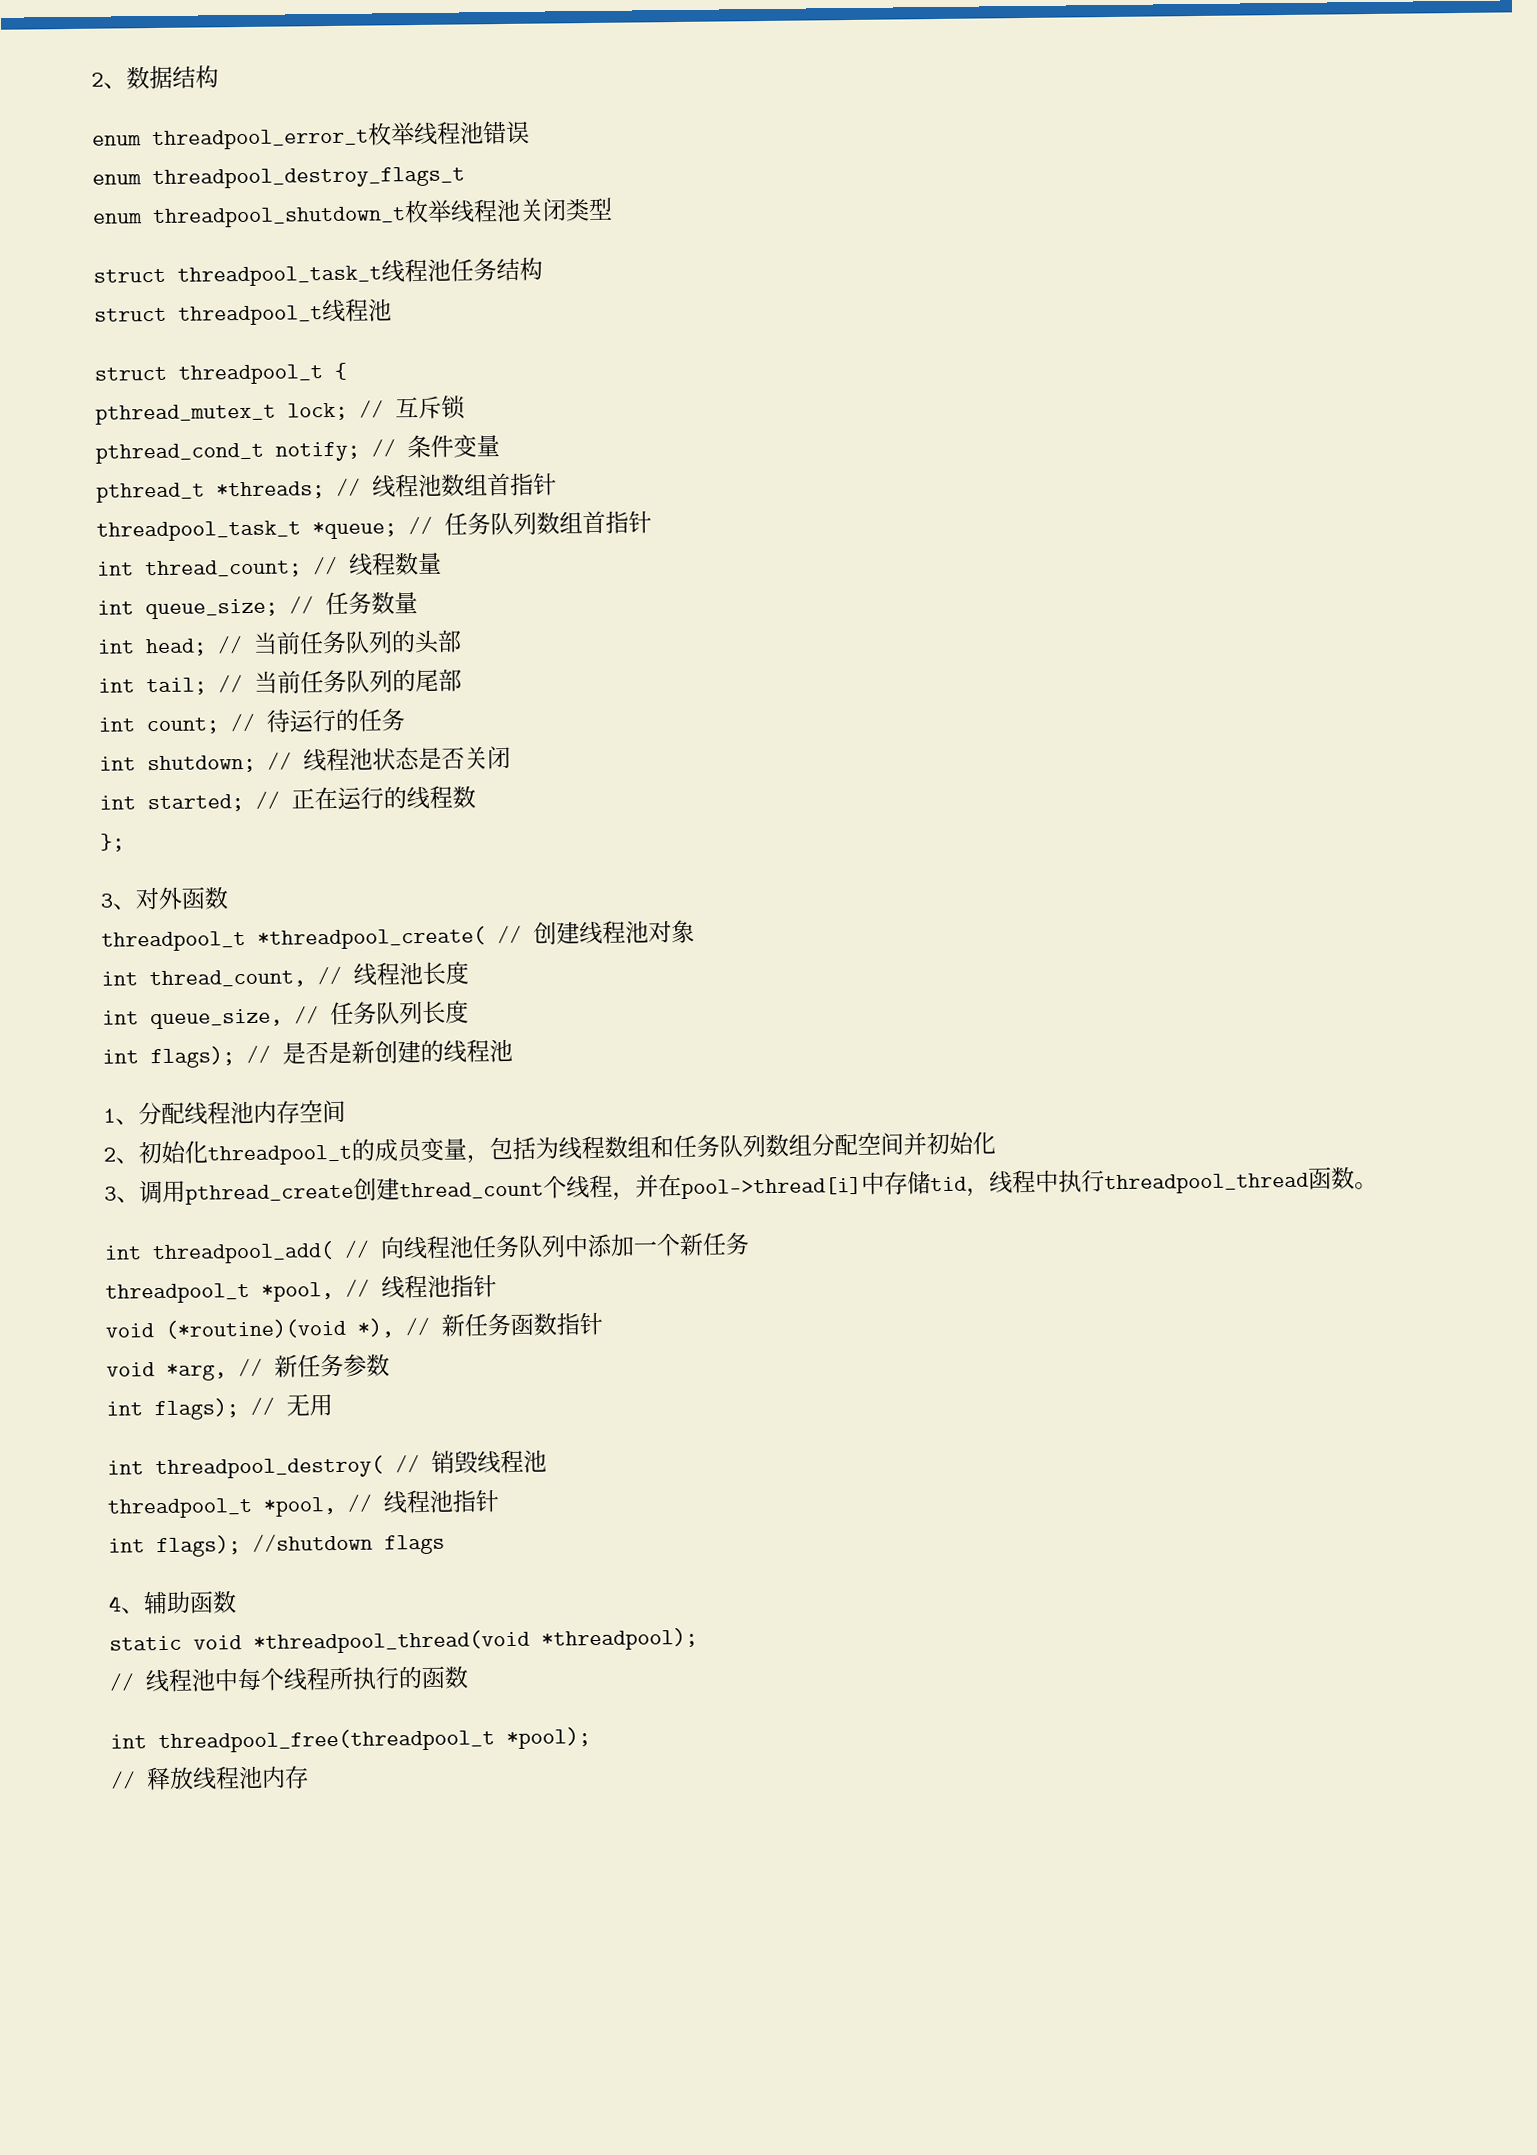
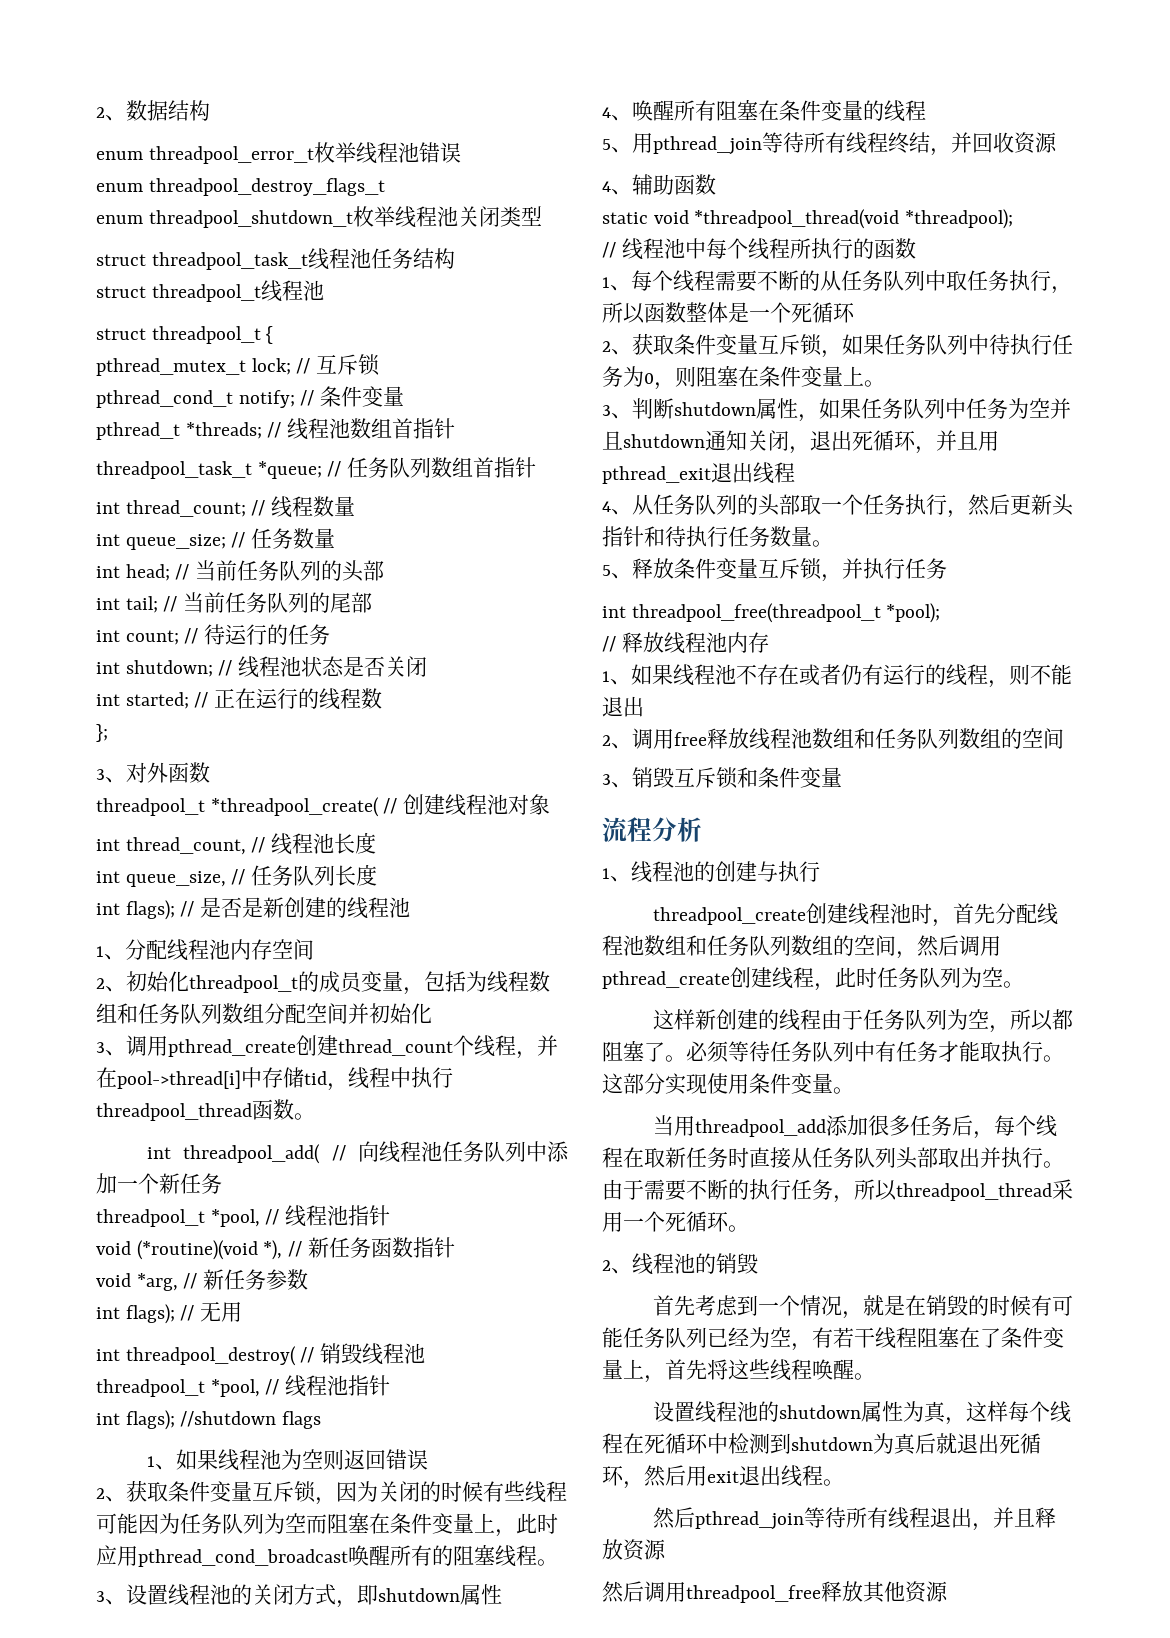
(445, 1544) none -> [146,1449,428,1471] [96,1480,567,1505] [96,1512,558,1537] [96,1544,558,1567] [96,1584,502,1608] [602,99,926,122] [602,132,1057,156] // 1、如果线程池为空则返回错误 // 2、获取条件变量互斥锁，因为关闭的时候有些线程可能因为任务队列为空而阻塞在条件变量上，此时应用pthread_cond_broadcast唤醒所有的阻塞线程。 // 3、设置线程池的关闭方式，即shutdown属性 // 4、唤醒所有阻塞在条件变量的线程 // 5、用pthread_join等待所有线程终结，并回收资源
(469, 1677) none -> [602,270,1072,294] [602,302,855,324] [602,333,1073,358] [602,365,885,390] [602,398,1071,422] [602,430,999,454] [602,462,795,484] [602,494,1074,518] [602,526,833,547] [602,558,947,582] // 1、每个线程需要不断的从任务队列中取任务执行，所以函数整体是一个死循环 // 2、获取条件变量互斥锁，如果任务队列中待执行任务为0，则阻塞在条件变量上。 // 3、判断shutdown属性，如果任务队列中任务为空并且shutdown通知关闭，退出死循环，并且用pthread_exit退出线程 // 4、从任务队列的头部取一个任务执行，然后更新头指针和待执行任务数量。 // 5、释放条件变量互斥锁，并执行任务
(309, 1777) none -> [602,664,1072,688] [602,696,644,717] [602,728,1064,750] [602,767,842,789] [602,817,702,842] [602,861,820,883] [652,903,1058,927] [602,935,1001,959] [602,967,1024,991] [652,1009,1073,1033] [602,1040,1064,1063] [602,1073,854,1095] [652,1115,1057,1139] [602,1147,1064,1169] [602,1179,1073,1203] [602,1211,749,1232] [602,1253,758,1275] [652,1295,1073,1319] [602,1326,1064,1351] [602,1359,875,1383] [652,1401,1071,1425] [602,1433,1041,1455] [602,1465,844,1489] [652,1507,1056,1531] [602,1539,666,1561] [602,1581,948,1603] // 1、如果线程池不存在或者仍有运行的线程，则不能退出 // 2、调用free释放线程池数组和任务队列数组的空间 // 3、销毁互斥锁和条件变量 // 流程分析 // 1、线程池的创建与执行 // threadpool_create创建线程池时，首先分配线程池数组和任务队列数组的空间，然后调用pthread_create创建线程，此时任务队列为空。 // 这样新创建的线程由于任务队列为空，所以都阻塞了。必须等待任务队列中有任务才能取执行。这部分实现使用条件变量。 // 当用threadpool_add添加很多任务后，每个线程在取新任务时直接从任务队列头部取出并执行。由于需要不断的执行任务，所以threadpool_thread采用一个死循环。 // 2、线程池的销毁 // 首先考虑到一个情况，就是在销毁的时候有可能任务队列已经为空，有若干线程阻塞在了条件变量上，首先将这些线程唤醒。 // 设置线程池的shutdown属性为真，这样每个线程在死循环中检测到shutdown为真后就退出死循环，然后用exit退出线程。 // 然后pthread_join等待所有线程退出，并且释放资源 // 然后调用threadpool_free释放其他资源

